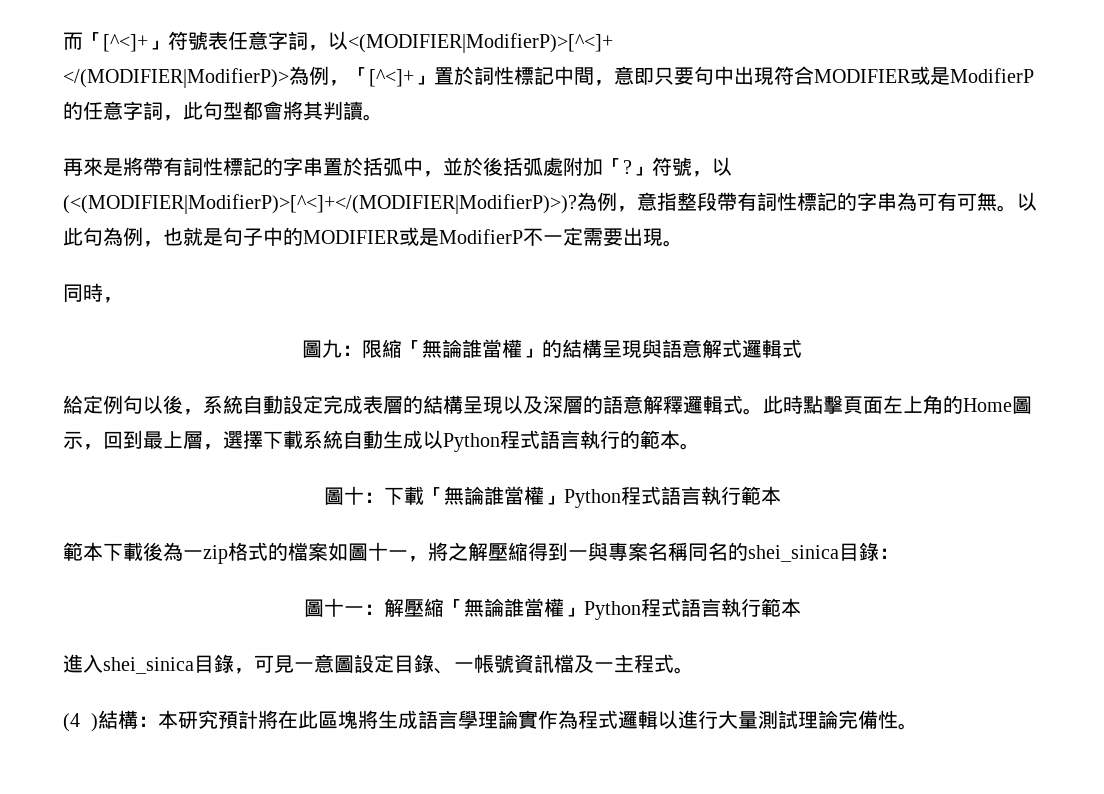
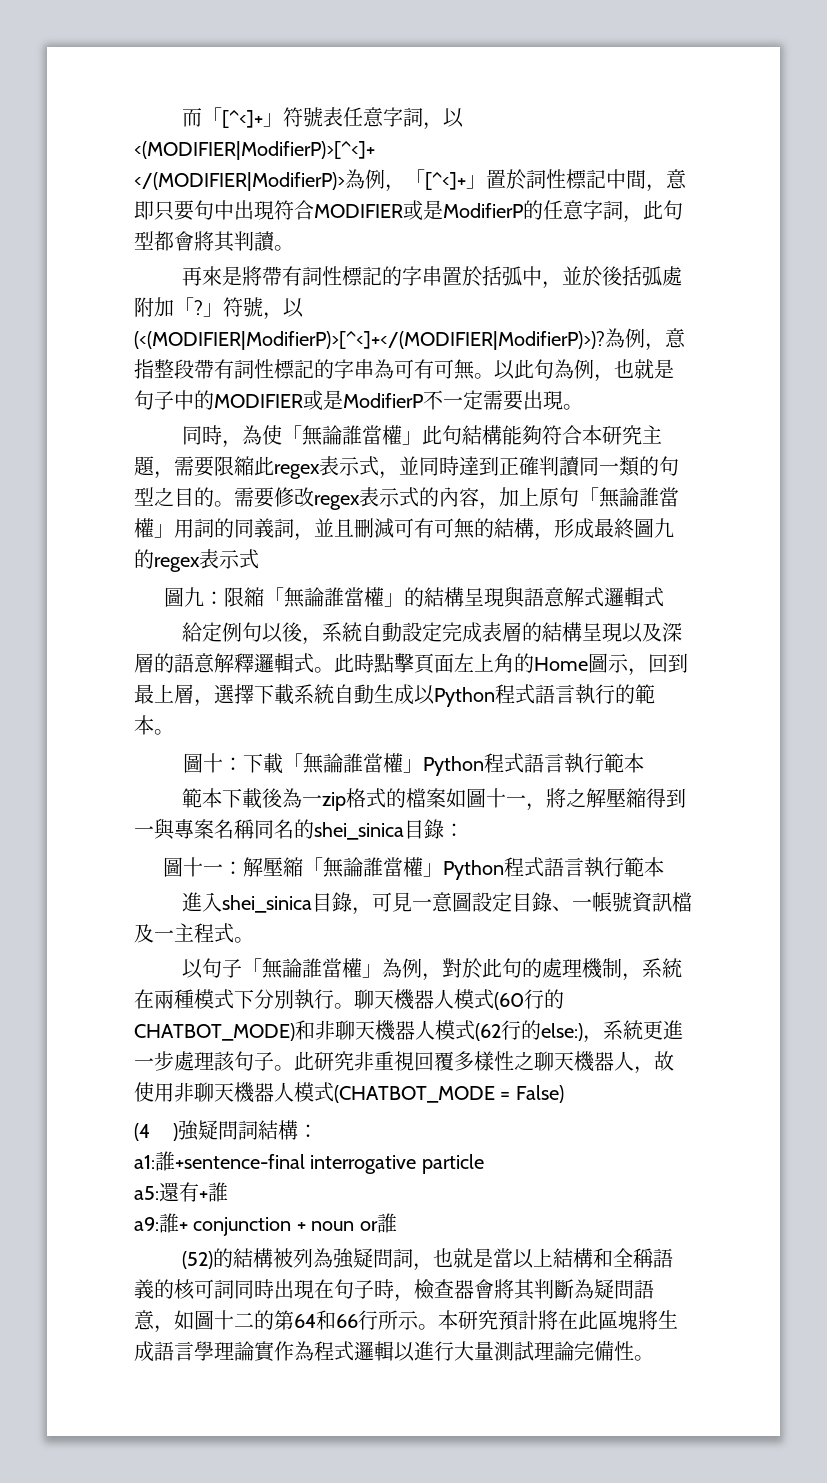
(123, 300) none -> [242,425,663,446] [134,456,679,479] [134,487,679,510] [134,518,674,541] [134,549,259,572] 為使「無論誰當權」此句結構能夠符合本研究主題，需要限縮此regex表示式，並同時達到正確判讀同一類的句型之目的。需要修改regex表示式的內容，加上原句「無論誰當權」用詞的同義詞，並且刪減可有可無的結構，形成最終圖九的regex表示式
(694, 670) none -> [182,958,683,981] [134,989,564,1010] [134,1020,683,1043] [134,1051,674,1074] [134,1082,564,1103] // 以句子「無論誰當權」為例，對於此句的處理機制，系統在兩種模式下分別執行。聊天機器人模式(60行的CHATBOT_MODE)和非聊天機器人模式(62行的else:)，系統更進一步處理該句子。此研究非重視回覆多樣性之聊天機器人，故使用非聊天機器人模式(CHATBOT_MODE = False)
(99, 722) none -> [177,1120,258,1141] 強疑問詞
(159, 721) none -> [134,1151,484,1174] [134,1182,228,1202] [134,1213,397,1236] [182,1248,674,1271] [134,1279,654,1302] [134,1310,438,1333] // a1:誰+sentence-final interrogative particle // a5:還有+誰 // a9:誰+ conjunction + noun or誰 // (52)的結構被列為強疑問詞，也就是當以上結構和全稱語義的核可詞同時出現在句子時，檢查器會將其判斷為疑問語意，如圖十二的第64和66行所示。

